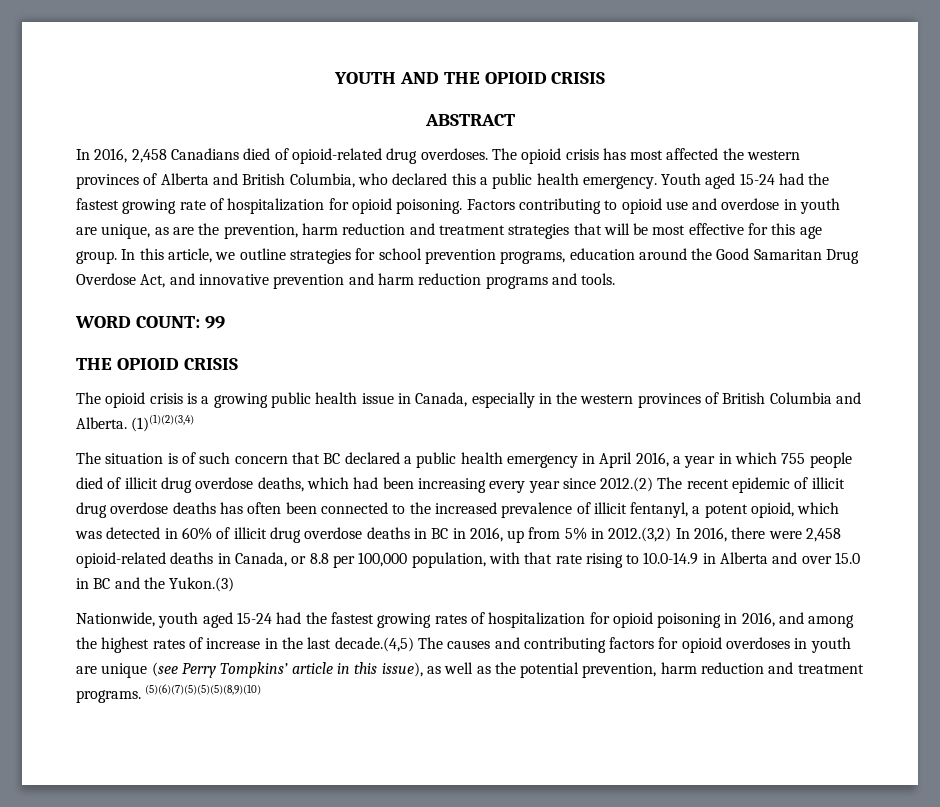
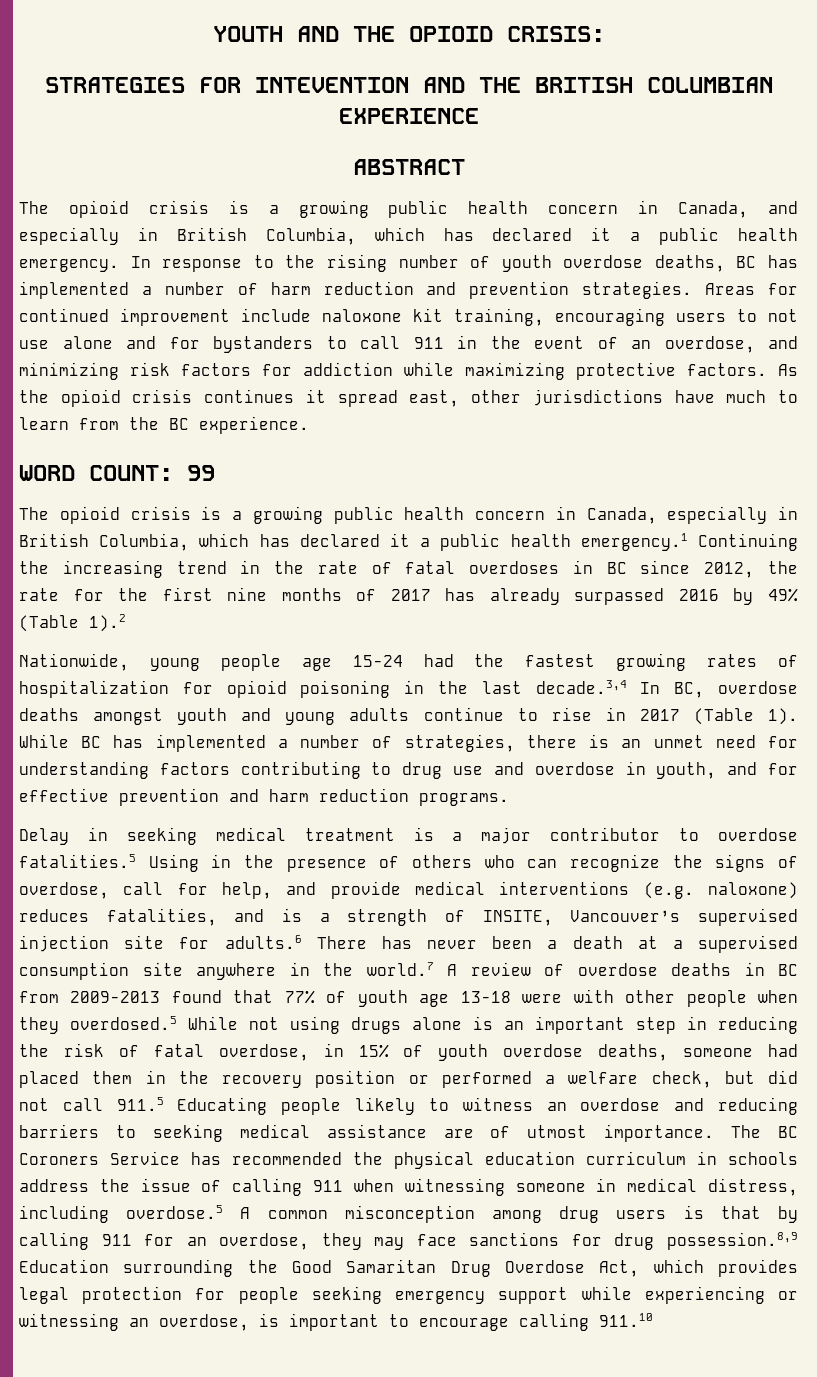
[551,72,606,84] [424,114,515,126] [76,148,801,164] [76,173,830,189] [76,198,841,214] [76,223,822,239] [76,248,860,264] [76,273,616,289] [75,316,225,329] [76,358,238,370] [76,392,862,408] [76,414,195,432] [76,452,852,468] [76,477,845,493] [76,502,840,518] [75,527,842,543] [76,552,861,568] [76,577,235,592] [76,612,233,628] CRISIS // ABSTRACT // In 2016, 2,458 Canadians died of opioid-related drug overdoses. The opioid crisis has most affected the western provinces of Alberta and British Columbia, who declared this a public health emergency. Youth aged 15-24 had the fastest growing rate of hospitalization for opioid poisoning. Factors contributing to opioid use and overdose in youth are unique, as are the prevention, harm reduction and treatment strategies that will be most effective for this age group. In this article, we outline strategies for school prevention programs, education around the Good Samaritan Drug Overdose Act, and innovative prevention and harm reduction programs and tools. // WORD COUNT: 99 // THE OPIOID CRISIS // The opioid crisis is a growing public health issue in Canada, especially in the western provinces of British Columbia and Alberta. (1)(1)(2)(3,4) // The situation is of such concern that BC declared a public health emergency in April 2016, a year in which 755 people died of illicit drug overdose deaths, which had been increasing every year since 2012.(2) The recent epidemic of illicit drug overdose deaths has often been connected to the increased prevalence of illicit fentanyl, a potent opioid, which was detected in 60% of illicit drug overdose deaths in BC in 2016, up from 5% in 2012.(3,2) In 2016, there were 2,458 opioid-related deaths in Canada, or 8.8 per 100,000 population, with that rate rising to 10.0-14.9 in Alberta and over 15.0 in BC and the Yukon.(3) // Nationwide, youth aged -> [506,26,605,42] [44,77,773,93] [338,108,479,124] [352,159,465,175] [19,200,798,218] [19,227,798,245] [19,254,798,272] [19,281,798,299] [19,308,798,326] [19,335,798,353] [19,362,798,380] [19,389,799,407] [19,416,309,434] [19,465,215,481] [19,506,798,524] [19,533,798,551] [19,560,798,578] [19,587,799,605] [19,614,126,632] [19,653,332,671] CRISIS: // STRATEGIES FOR INTEVENTION AND THE BRITISH COLUMBIAN EXPERIENCE // ABSTRACT // The opioid crisis is a growing public health concern in Canada, and especially in British Columbia, which has declared it a public health emergency. In response to the rising number of youth overdose deaths, BC has implemented a number of harm reduction and prevention strategies. Areas for continued improvement include naloxone kit training, encouraging users to not use alone and for bystanders to call 911 in the event of an overdose, and minimizing risk factors for addiction while maximizing protective factors. As the opioid crisis continues it spread east, other jurisdictions have much to learn from the BC experience. // WORD COUNT: 99 // The opioid crisis is a growing public health concern in Canada, especially in British Columbia, which has declared it a public health emergency.1 Continuing the increasing trend in the rate of fatal overdoses in BC since 2012, the rate for the first nine months of 2017 has already surpassed 2016 by 49% (Table 1).2 // Nationwide, young people age
[741,612,855,628] [76,637,851,653] [76,662,864,678] [76,684,262,703] 2016, and among the highest rates of increase in the last decade.(4,5) The causes and contributing factors for opioid overdoses in youth are unique (see Perry Tompkins’ article in this issue), as well as the potential prevention, harm reduction and treatment programs. (5)(6)(7)(5)(5)(5)(8,9)(10) -> [438,680,798,698] [19,707,799,725] [19,734,799,752] [19,761,799,779] [19,788,509,806] [19,827,798,845] [19,854,798,872] [19,881,798,899] [19,908,798,926] [19,935,798,953] [19,962,798,980] [19,989,798,1007] [19,1016,798,1034] [19,1043,798,1061] [19,1070,798,1088] [19,1097,799,1115] [19,1124,798,1142] [19,1151,798,1169] [19,1178,799,1196] [19,1205,799,1223] [19,1232,798,1250] [19,1259,798,1277] [19,1286,798,1304] [19,1313,653,1331] the last decade.3,4 In BC, overdose deaths amongst youth and young adults continue to rise in 2017 (Table 1). While BC has implemented a number of strategies, there is an unmet need for understanding factors contributing to drug use and overdose in youth, and for effective prevention and harm reduction programs. // Delay in seeking medical treatment is a major contributor to overdose fatalities.5 Using in the presence of others who can recognize the signs of overdose, call for help, and provide medical interventions (e.g. naloxone) reduces fatalities, and is a strength of INSITE, Vancouver’s supervised injection site for adults.6 There has never been a death at a supervised consumption site anywhere in the world.7 A review of overdose deaths in BC from 2009-2013 found that 77% of youth age 13-18 were with other people when they overdosed.5 While not using drugs alone is an important step in reducing the risk of fatal overdose, in 15% of youth overdose deaths, someone had placed them in the recovery position or performed a welfare check, but did not call 911.5 Educating people likely to witness an overdose and reducing barriers to seeking medical assistance are of utmost importance. The BC Coroners Service has recommended the physical education curriculum in schools address the issue of calling 911 when witnessing someone in medical distress, including overdose.5 A common misconception among drug users is that by calling 911 for an overdose, they may face sanctions for drug possession.8,9 Education surrounding the Good Samaritan Drug Overdose Act, which provides legal protection for people seeking emergency support while experiencing or witnessing an overdose, is important to encourage calling 911.10

